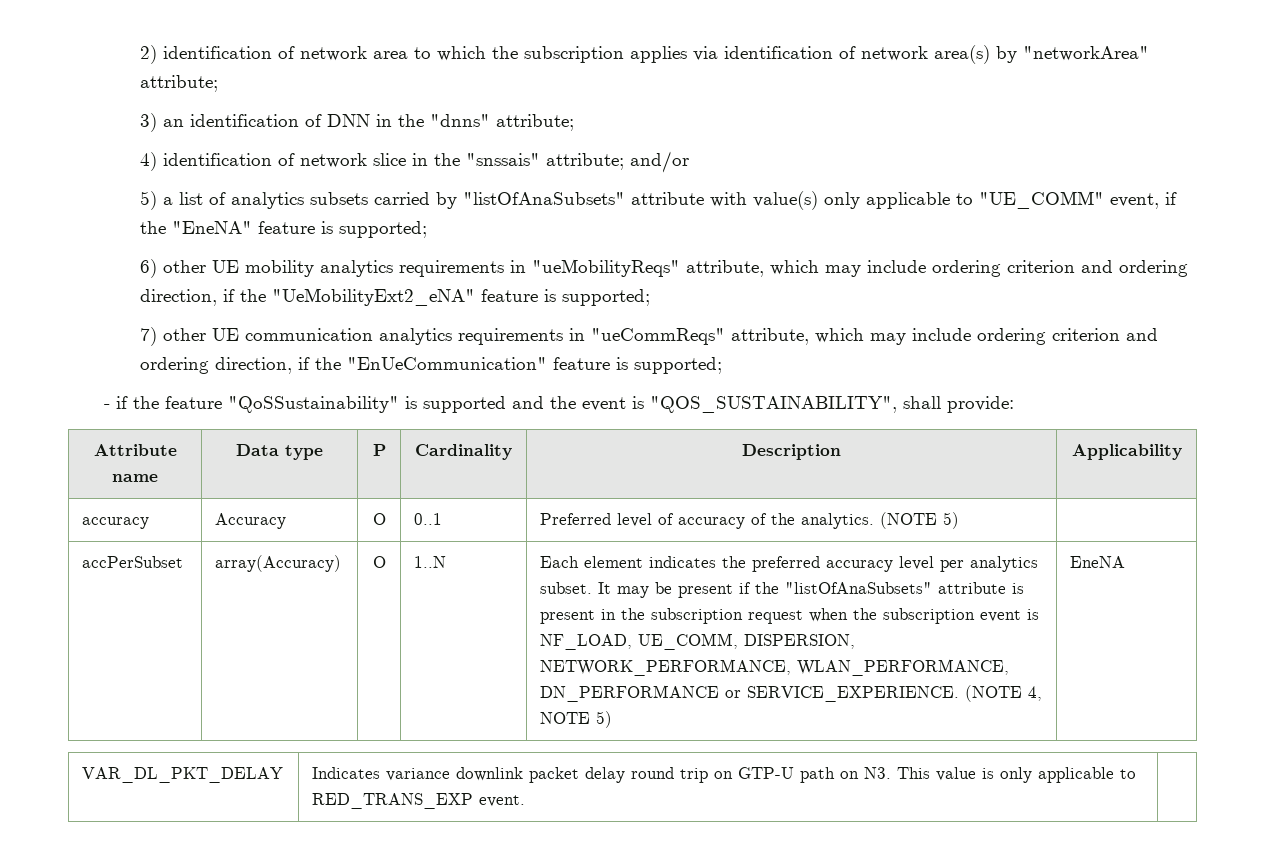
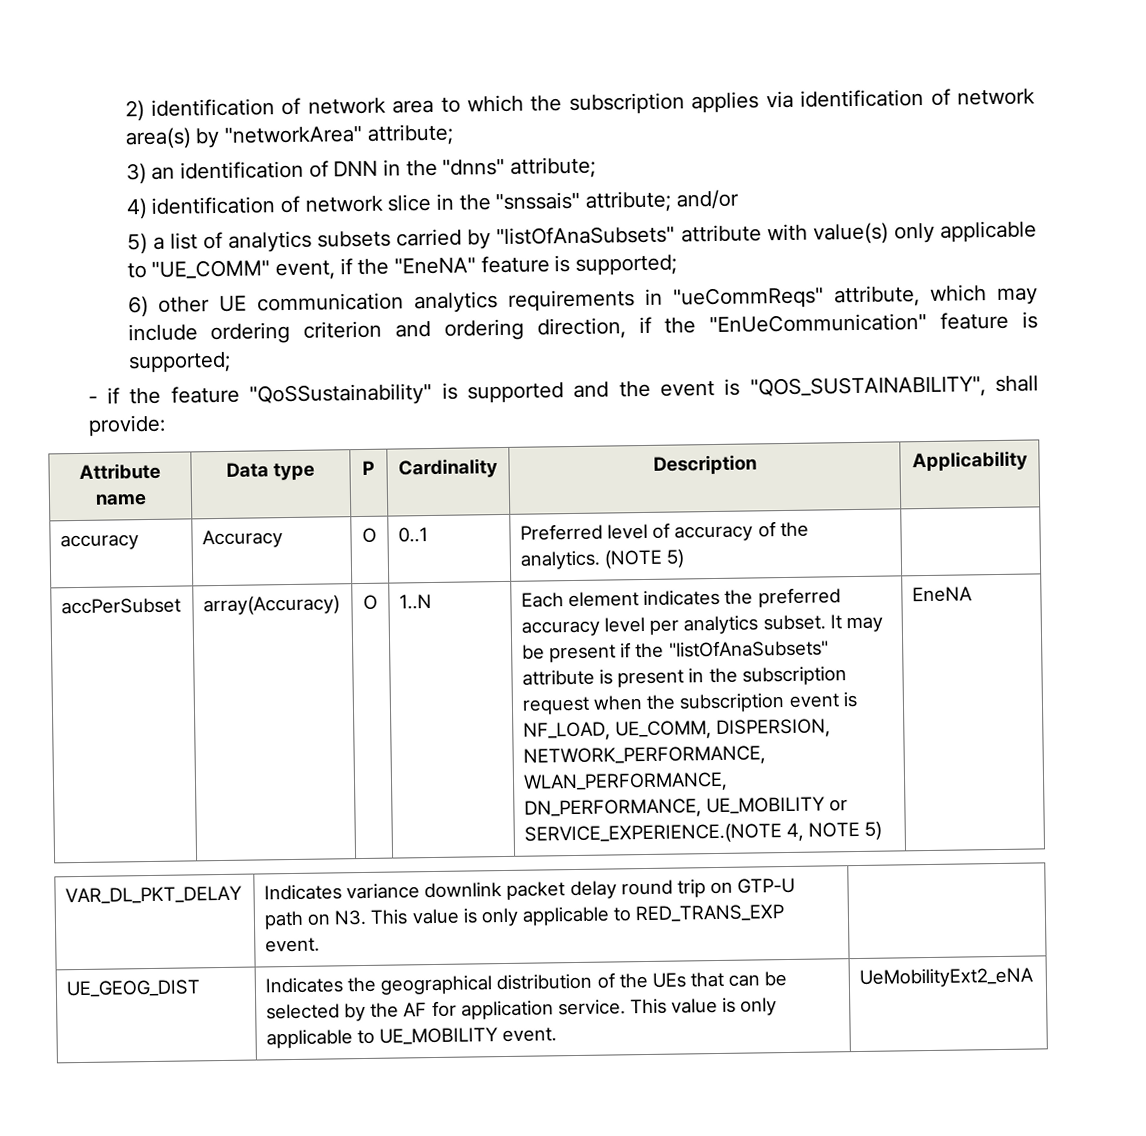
[244,259,1188,277] [139,288,650,306] [139,327,239,346] mobility analytics requirements in "ueMobilityReqs" attribute, which may include ordering criterion and ordering direction, if the "UeMobilityExt2_eNA" feature is supported; // 7) other UE -> (248, 303) none
[540,685,1023,702] DN_PERFORMANCE or SERVICE_EXPERIENCE. (NOTE -> [524,796,849,819] [524,823,783,845] DN_PERFORMANCE, UE_MOBILITY or SERVICE_EXPERIENCE.(NOTE
(526, 801) none -> [66,979,202,998] [265,971,788,995] [266,997,778,1022] [266,1027,558,1049] [859,967,1034,988] // UE_GEOG_DIST | Indicates the geographical distribution of the UEs that can be selected by the AF for application service. This value is only applicable to UE_MOBILITY event. | UeMobilityExt2_eNA

